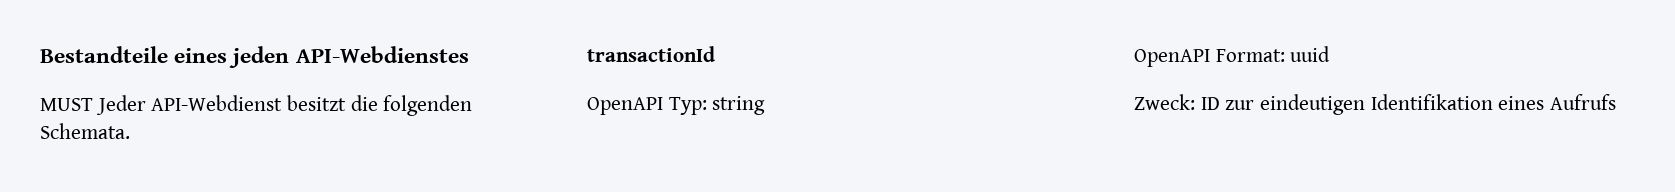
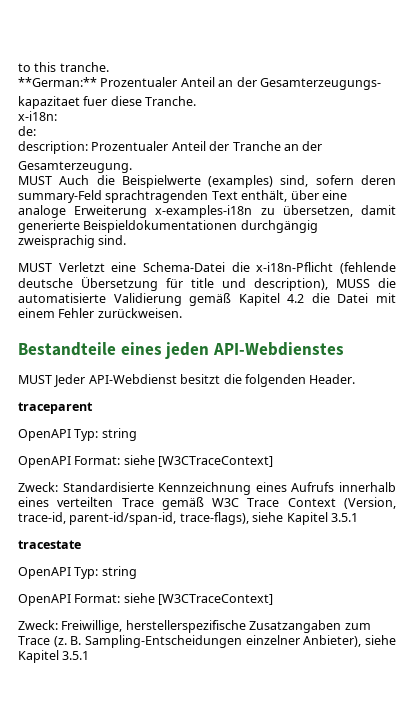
(40, 54) none -> [18,62,109,72] [18,77,381,90] [18,96,197,109] [18,111,57,121] [18,126,36,136] [18,141,323,154] [18,161,132,173] [18,175,396,188] [18,190,347,203] [18,205,396,218] [18,220,318,233] [18,235,127,248] [18,262,396,274] [18,277,396,291] [18,293,396,306] [18,308,182,318] to this tranche. // **German:** Prozentualer Anteil an der Gesamterzeugungs- // kapazitaet fuer diese Tranche. // x-i18n: // de: // description: Prozentualer Anteil der Tranche an der // Gesamterzeugung. // MUST Auch die Beispielwerte (examples) sind, sofern deren summary-Feld sprachtragenden Text enthält, über eine analoge Erweiterung x-examples-i18n zu übersetzen, damit generierte Beispieldokumentationen durchgängig zweisprachig sind. // MUST Verletzt eine Schema-Datei die x-i18n-Pflicht (fehlende deutsche Übersetzung für title und description), MUSS die automatisierte Validierung gemäß Kapitel 4.2 die Datei mit einem Fehler zurückweisen. //
[40,123,130,139] [587,46,715,62] [587,96,766,115] [1134,46,1331,67] [1134,94,1617,115] Schemata. // transactionId // OpenAPI Typ: string // OpenAPI Format: uuid // Zweck: ID zur eindeutigen Identifikation eines Aufrufs -> [309,374,356,384] [18,402,93,414] [18,428,137,441] [18,455,274,468] [18,482,396,495] [18,497,396,510] [18,512,358,525] [18,540,81,549] [18,566,137,579] [18,593,274,606] [18,620,371,633] [18,635,396,648] [18,650,90,663] Header. // traceparent // OpenAPI Typ: string // OpenAPI Format: siehe [W3CTraceContext] // Zweck: Standardisierte Kennzeichnung eines Aufrufs innerhalb eines verteilten Trace gemäß W3C Trace Context (Version, trace-id, parent-id/span-id, trace-flags), siehe Kapitel 3.5.1 // tracestate // OpenAPI Typ: string // OpenAPI Format: siehe [W3CTraceContext] // Zweck: Freiwillige, herstellerspezifische Zusatzangaben zum Trace (z. B. Sampling-Entscheidungen einzelner Anbieter), siehe Kapitel 3.5.1

